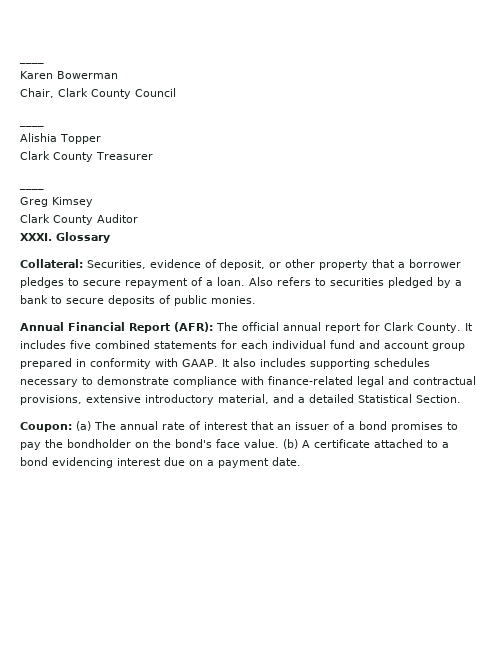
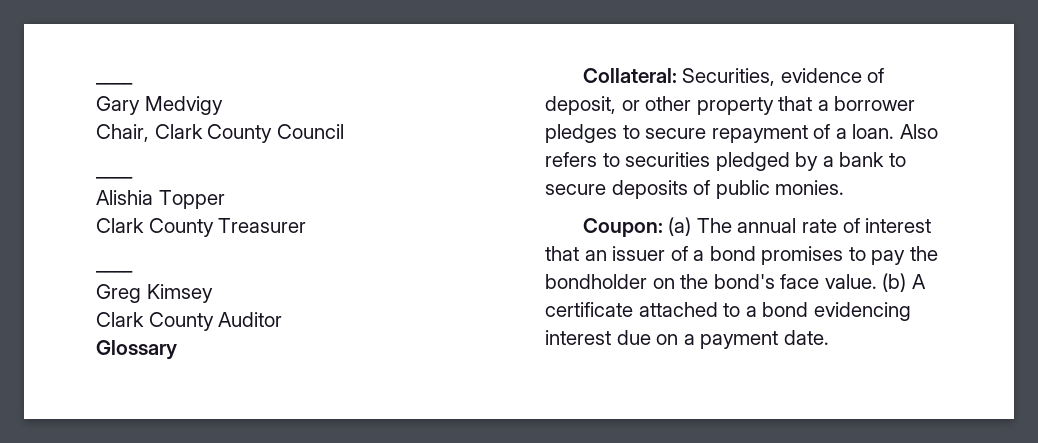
[19,61,44,64] [20,71,118,79] ____ // Karen Bowerman -> [96,83,133,85] [96,96,223,115] ____ // Gary Medvigy
[20,233,52,241] XXXI. -> (283, 319) none
[20,322,473,333] [20,340,465,351] [20,358,430,369] [20,376,476,387] [20,394,461,405] // Annual Financial Report (AFR): The official annual report for Clark County. It includes five combined statements for each individual fund and account group prepared in conformity with GAAP. It also includes supporting schedules necessary to demonstrate compliance with finance-related legal and contractual provisions, extensive introductory material, and a detailed Statistical Section. -> (845, 187) none

